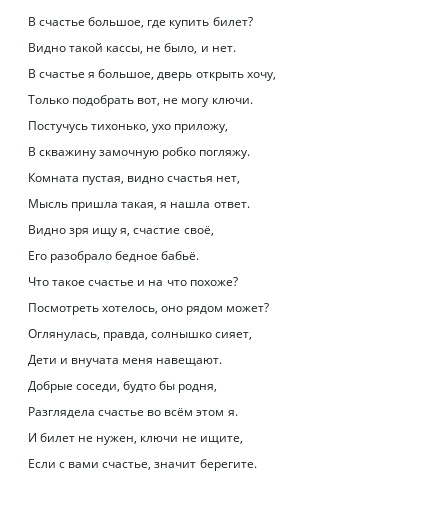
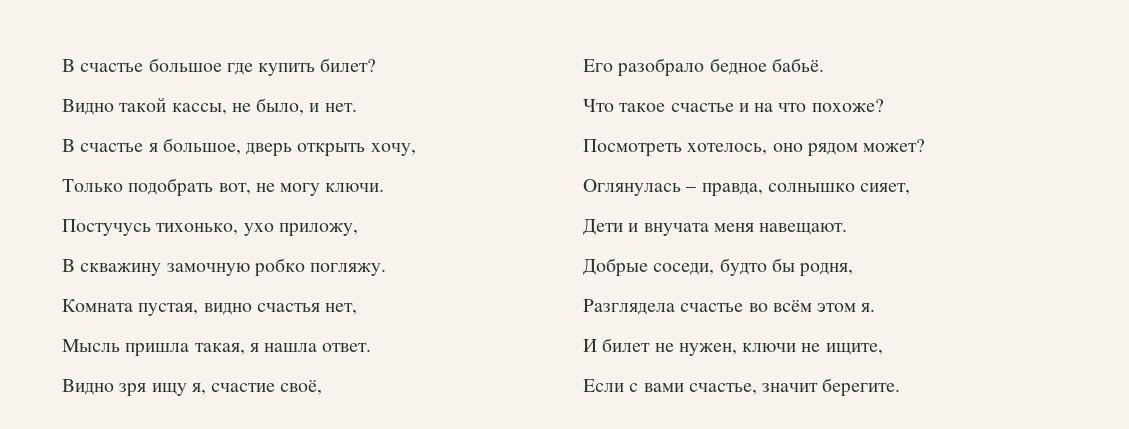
[28,17,145,28] В счастье большое, -> [62,58,222,72] В счастье большое
[28,329,100,341] Оглянулась, -> [583,179,697,196] Оглянулась –

